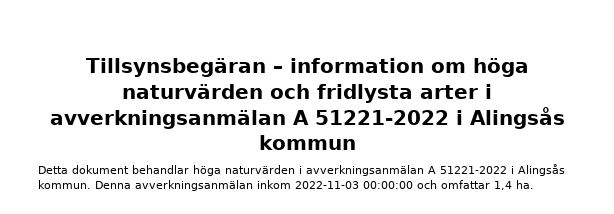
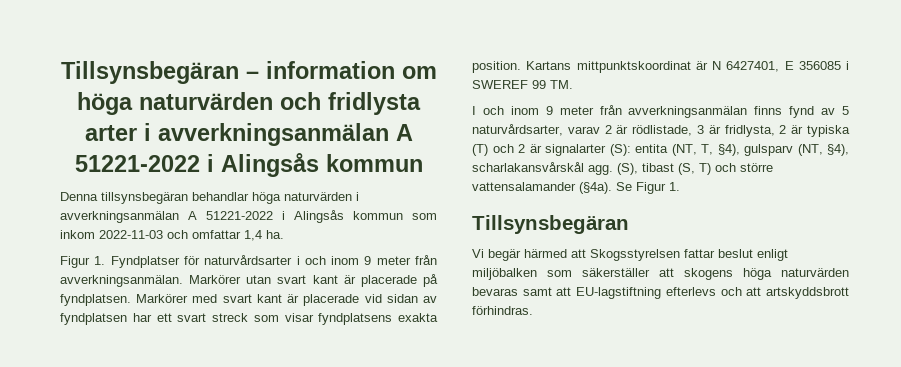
[38,165,129,174] Detta dokument -> [60,192,188,204] Denna tillsynsbegäran
[38,180,253,191] kommun. Denna avverkningsanmälan -> [353,211,437,220] kommun som
[363,181,413,189] 00:00:00 -> (163, 234) none
(534, 184) none -> [60,255,438,268] [60,274,439,287] [60,294,438,306] [60,313,438,325] [472,61,849,73] [472,80,573,89] [472,105,849,118] [472,124,850,137] [472,144,849,156] [472,162,773,175] [472,182,680,194] [472,215,629,234] [472,249,788,261] [472,268,849,280] [472,287,849,299] [472,306,533,315] // Figur 1. Fyndplatser för naturvårdsarter i och inom 9 meter från avverkningsanmälan. Markörer utan svart kant är placerade på fyndplatsen. Markörer med svart kant är placerade vid sidan av fyndplatsen har ett svart streck som visar fyndplatsens exakta position. Kartans mittpunktskoordinat är N 6427401, E 356085 i SWEREF 99 TM. // I och inom 9 meter från avverkningsanmälan finns fynd av 5 naturvårdsarter, varav 2 är rödlistade, 3 är fridlysta, 2 är typiska (T) och 2 är signalarter (S): entita (NT, T, §4), gulsparv (NT, §4), scharlakansvårskål agg. (S), tibast (S, T) och större vattensalamander (§4a). Se Figur 1. // Tillsynsbegäran // Vi begär härmed att Skogsstyrelsen fattar beslut enligt miljöbalken som säkerställer att skogens höga naturvärden bevaras samt att EU-lagstiftning efterlevs och att artskyddsbrott förhindras.

